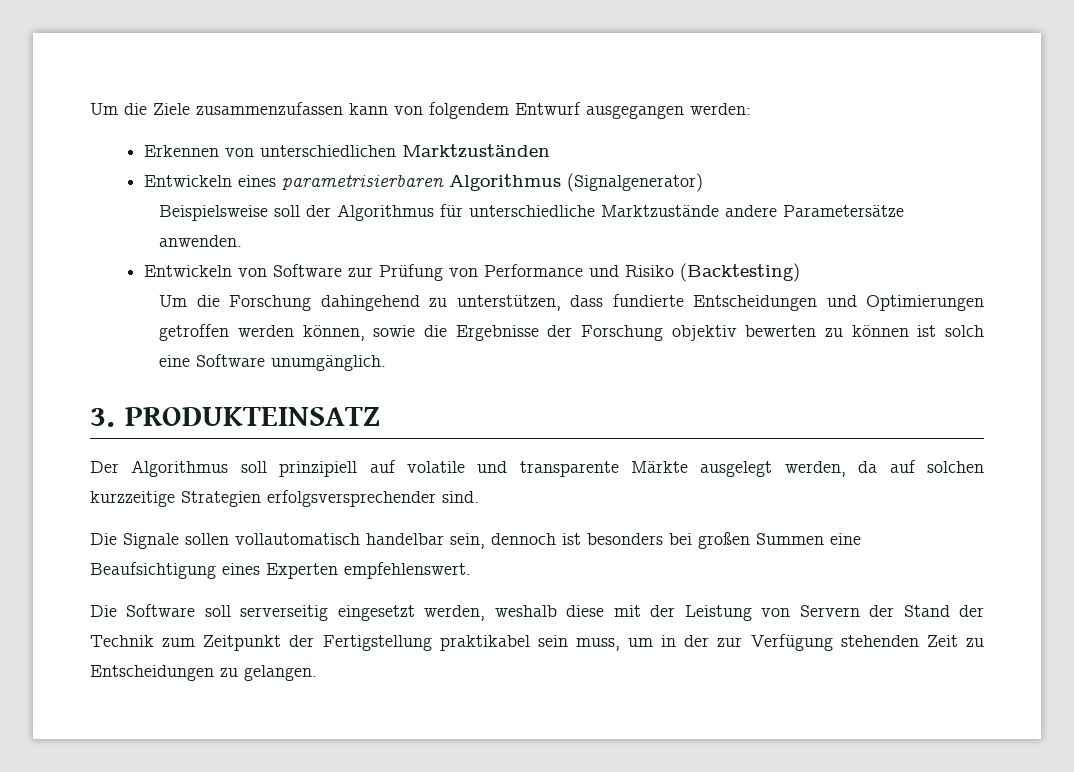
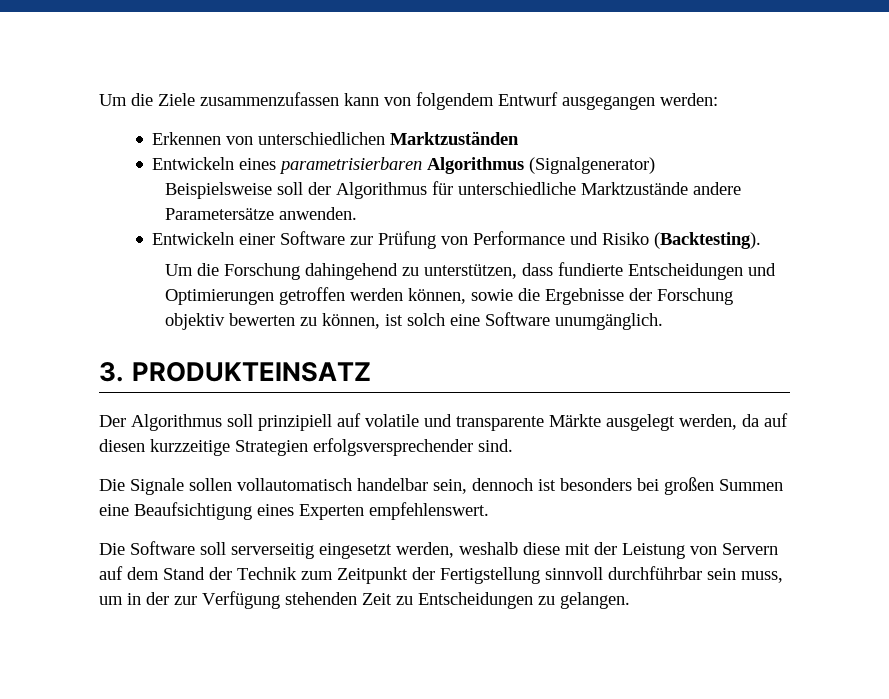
[237,268,267,277] von -> [239,233,276,245] einer
[679,263,800,282] (Backtesting) -> [654,232,762,249] (Backtesting).
[851,325,909,337] können -> [322,313,381,329] können,
[926,461,984,473] solchen -> [99,439,145,452] diesen
[869,605,895,617] der -> [99,566,159,580] auf dem
[439,635,530,651] praktikabel -> [545,566,702,580] sinnvoll durchführbar

